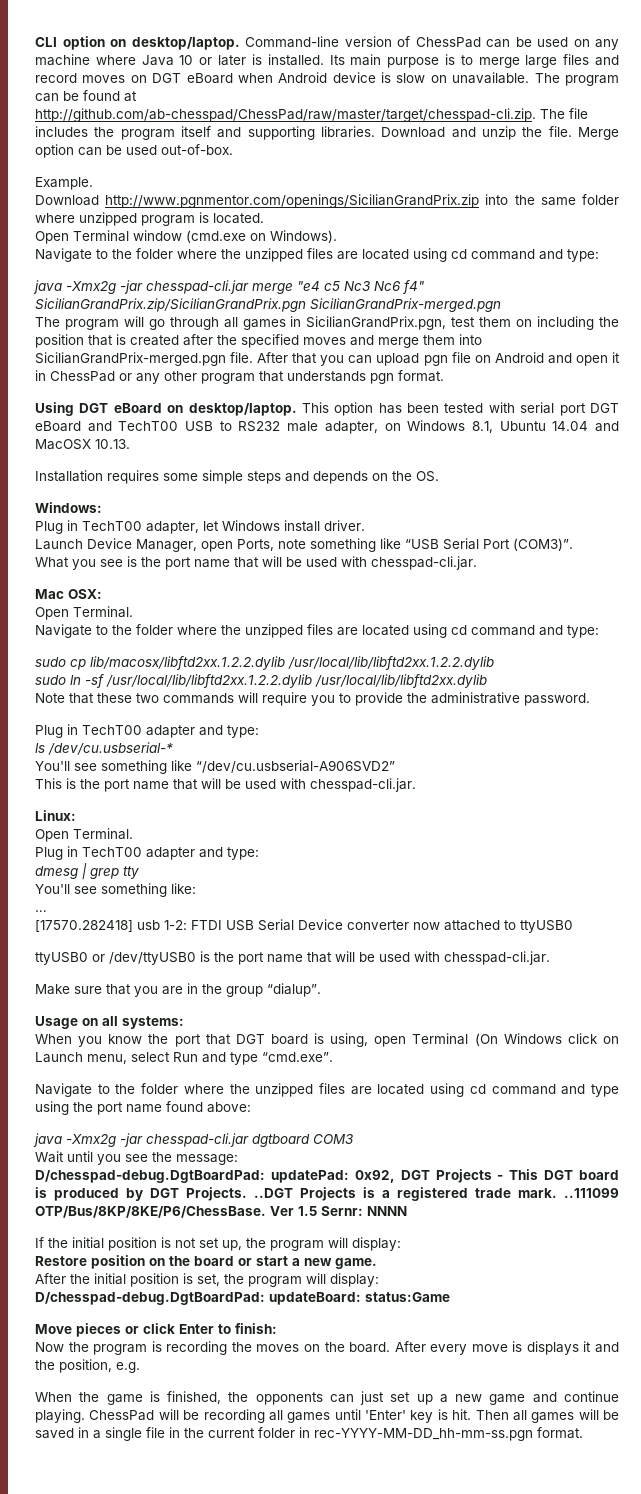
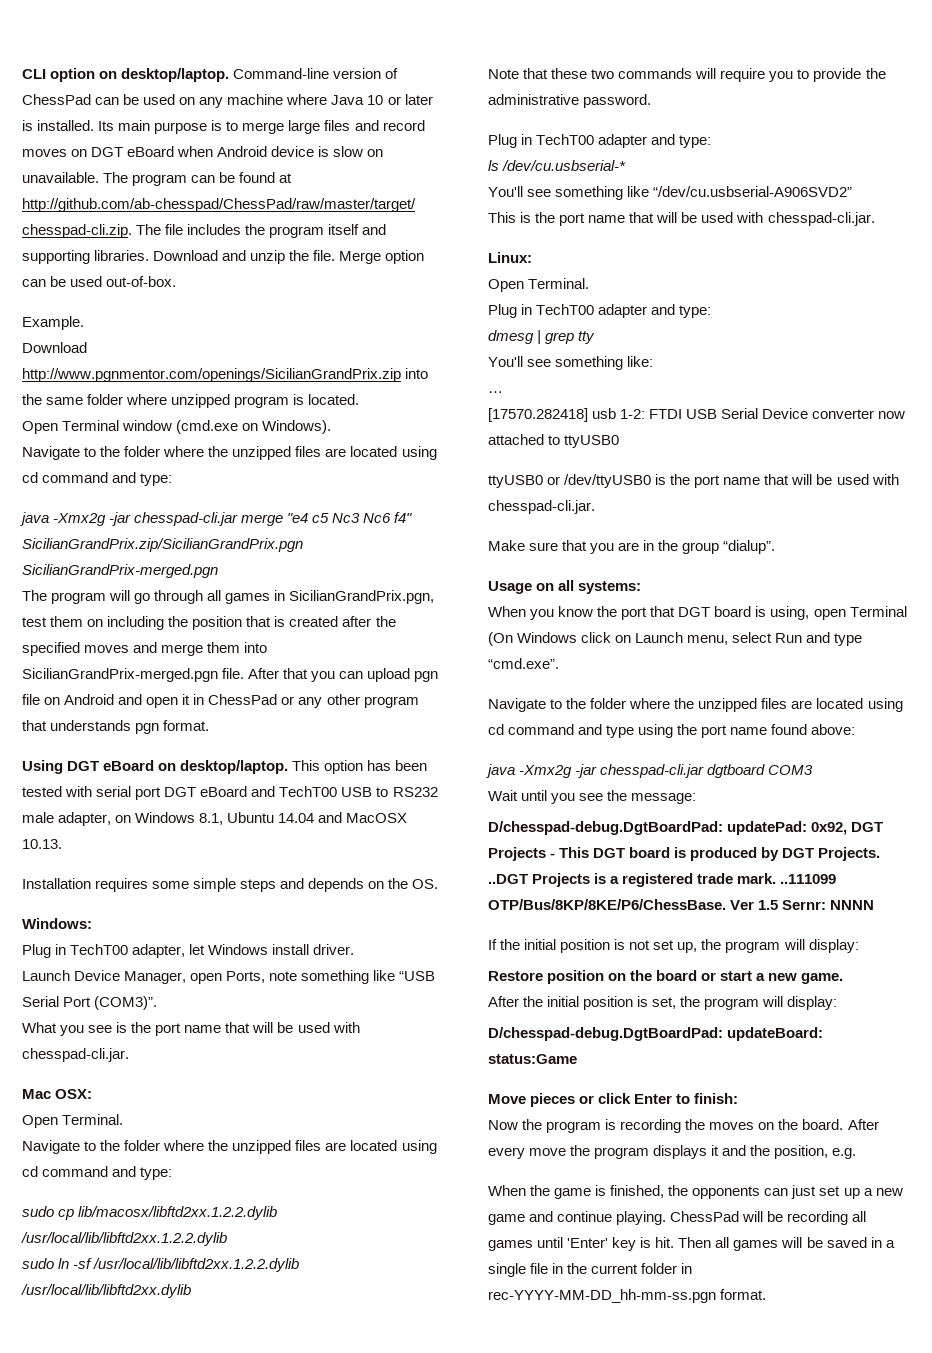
[512,1341,523,1352] is -> [570,1145,650,1159] the program

